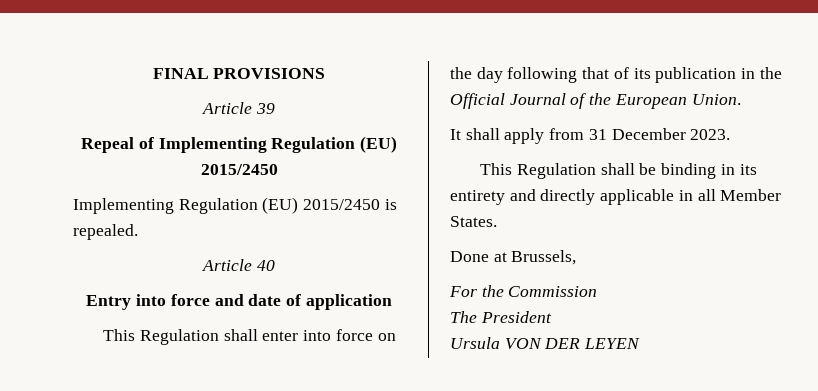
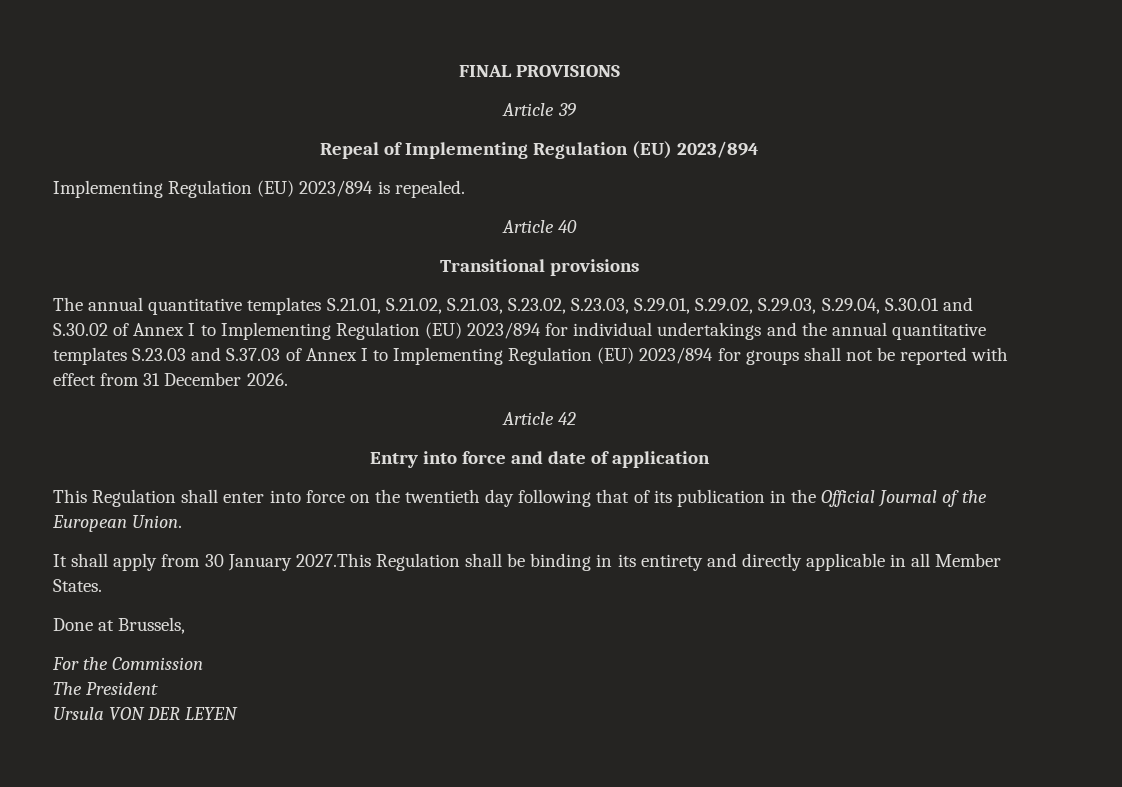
[200,164,278,175] [73,197,381,214] 2015/2450 // Implementing Regulation (EU) 2015/2450 -> [677,141,760,158] [53,180,374,198] 2023/894 // Implementing Regulation (EU) 2023/894
(275, 265) none -> [439,259,640,276] [53,297,973,315] [53,322,986,340] [53,347,1009,365] [53,372,288,386] [501,412,577,425] // Transitional provisions // The annual quantitative templates S.21.01, S.21.02, S.21.03, S.23.02, S.23.03, S.29.01, S.29.02, S.29.03, S.29.04, S.30.01 and S.30.02 of Annex I to Implementing Regulation (EU) 2023/894 for individual undertakings and the annual quantitative templates S.23.03 and S.37.03 of Annex I to Implementing Regulation (EU) 2023/894 for groups shall not be reported with effect from 31 December 2026. // Article 42
(472, 73) none -> [405,489,481,503] twentieth
[588,128,731,140] [480,163,513,175] 31 December 2023. // This -> [204,553,371,571] 30 January 2027.This

